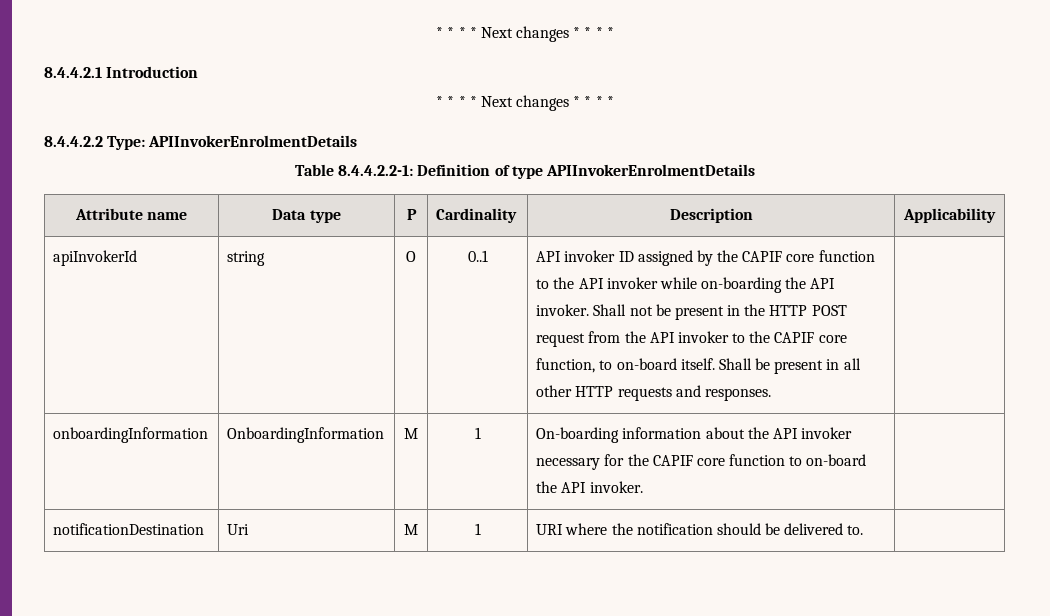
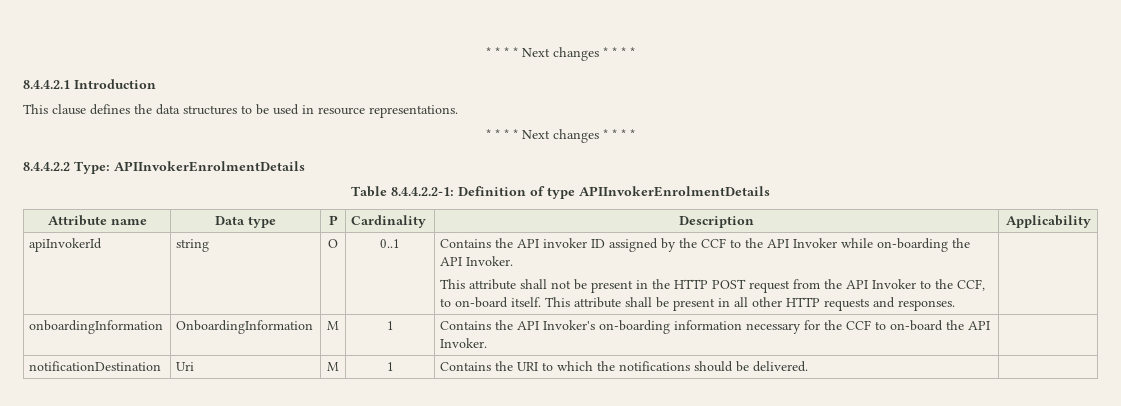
(199, 72) none -> [23,104,458,118] // This clause defines the data structures to be used in resource representations.
(488, 256) none -> [440,238,514,248] Contains the
[742,250,875,262] CAPIF core function -> [701,238,727,248] CCF
[606,277,658,289] invoker -> [793,238,838,248] Invoker
[536,304,627,316] invoker. Shall -> [466,256,514,266] [440,279,548,290] Invoker. // This attribute shall
[677,331,847,343] [536,358,752,373] invoker to the CAPIF core function, to on-board itself. Shall -> [872,279,986,291] [440,297,653,308] Invoker to the CCF, to on-board itself. This attribute shall
[536,427,853,443] [536,454,786,470] On-boarding information about the API invoker necessary for the CAPIF core function -> [440,320,872,334] Contains the API Invoker's on-boarding information necessary for the CCF
[589,481,643,493] invoker. -> [440,338,488,348] Invoker.
[536,523,864,535] URI where the notification should be delivered to. -> [440,361,809,372] Contains the URI to which the notifications should be delivered.

